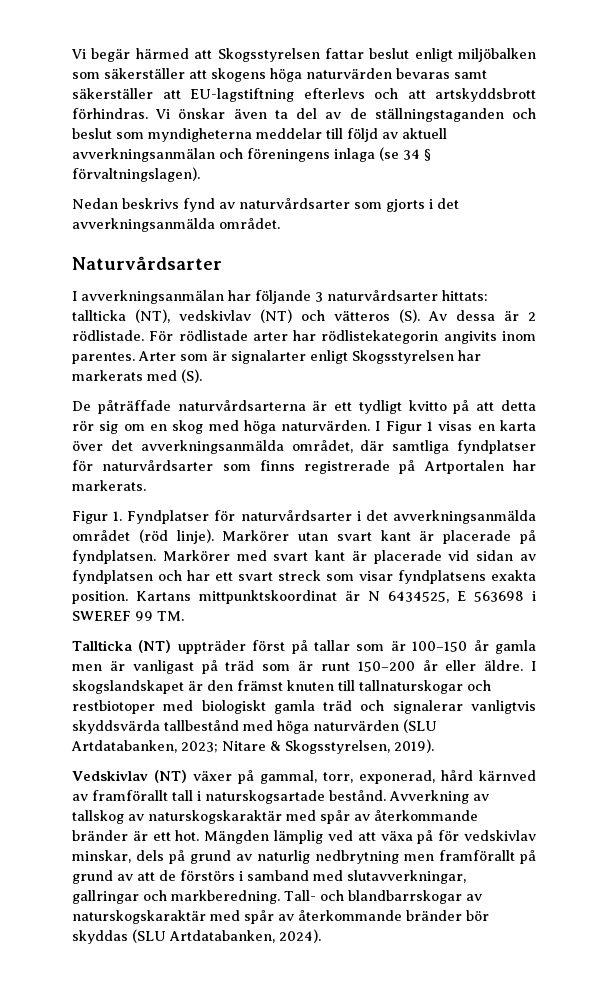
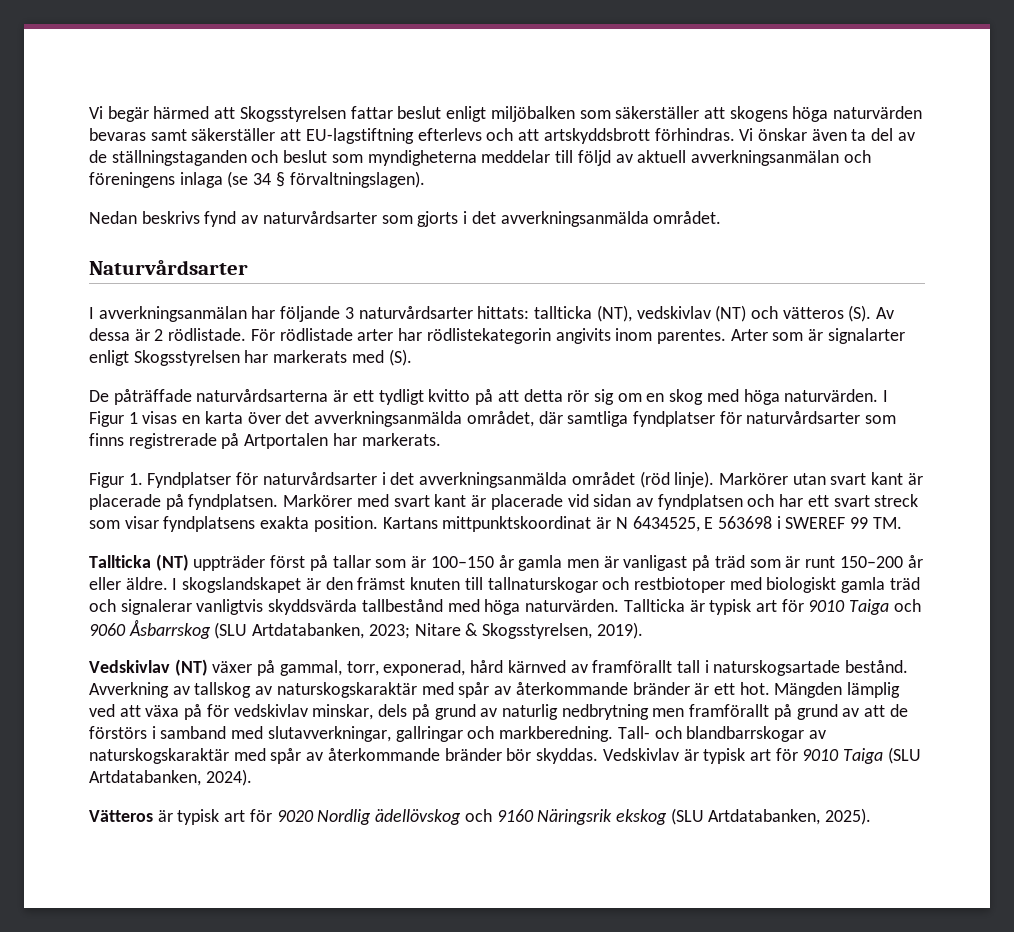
[313,720,399,731] naturvärden -> [525,599,921,615] [89,619,211,639] naturvärden. Tallticka är typisk art för 9010 Taiga och 9060 Åsbarrskog
[72,929,321,944] skyddas (SLU Artdatabanken, 2024). -> [536,747,921,764] [89,769,252,786] [89,808,872,825] skyddas. Vedskivlav är typisk art för 9010 Taiga (SLU Artdatabanken, 2024). // Vätteros är typisk art för 9020 Nordlig ädellövskog och 9160 Näringsrik ekskog (SLU Artdatabanken, 2025).

